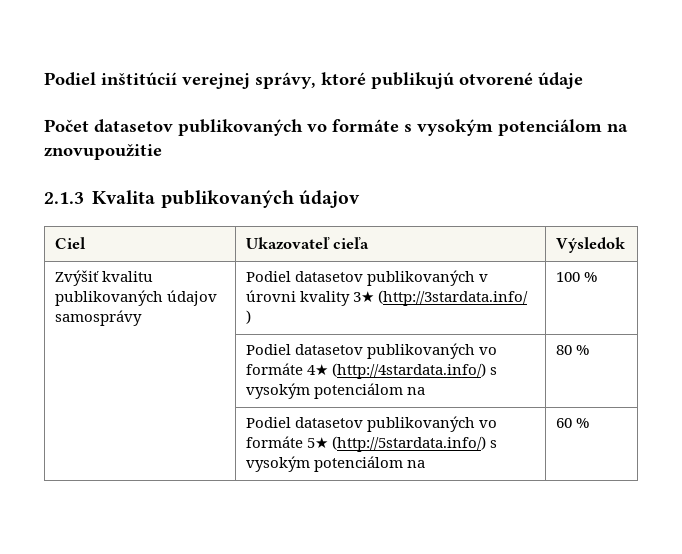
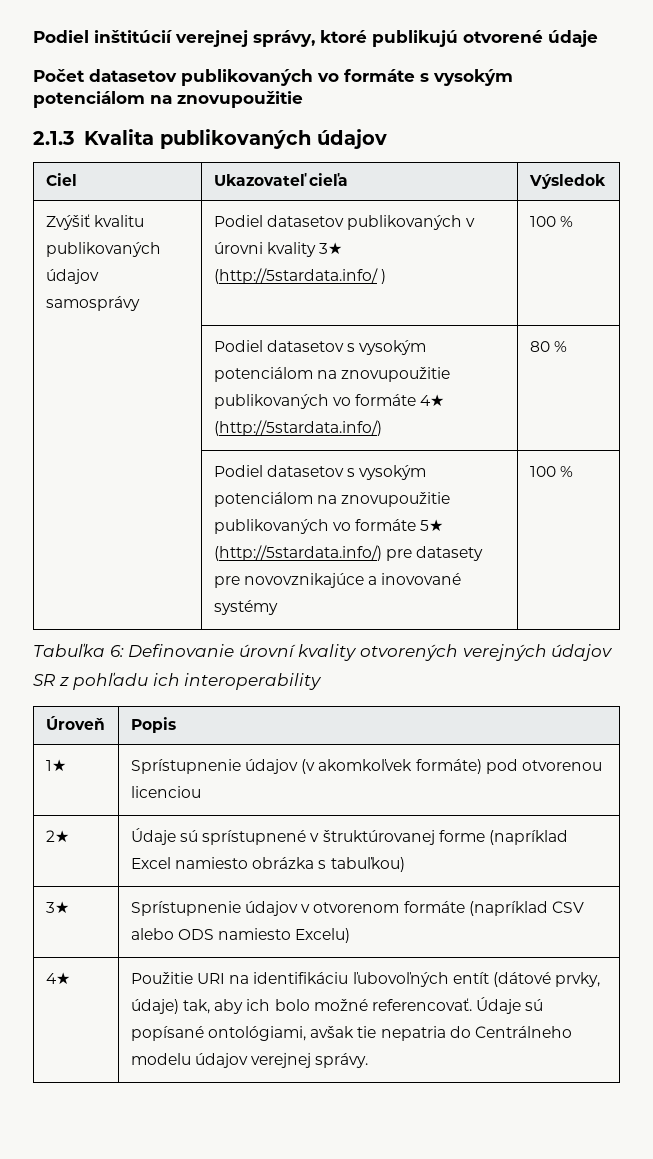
[378,290,529,306] (http://3stardata.info/ -> [213,268,378,284] (http://5stardata.info/
[367,343,498,359] [245,363,498,379] [245,383,426,399] publikovaných vo formáte 4★ (http://4stardata.info/) s vysokým potenciálom na -> [347,340,427,355] [213,367,451,382] [213,394,445,409] [213,420,382,436] s vysokým potenciálom na znovupoužitie publikovaných vo formáte 4★ (http://5stardata.info/)
(363, 422) none -> [347,465,427,480] [213,492,451,507] s vysokým potenciálom na znovupoužitie
[490,440,498,448] [245,456,426,472] [555,418,589,428] s vysokým potenciálom na | 60 % -> [386,546,484,561] [213,573,462,588] [213,600,278,615] [529,466,574,477] [33,643,614,661] [33,672,323,690] [45,716,105,730] [130,717,176,733] [45,759,66,772] [130,759,602,774] [130,786,201,798] [45,830,69,843] [130,828,568,845] [130,857,405,872] [45,901,69,914] [130,901,584,916] [130,928,351,943] [45,972,70,985] [130,972,601,987] [130,997,544,1014] [130,1026,572,1041] [130,1053,369,1068] pre datasety pre novovznikajúce a inovované systémy | 100 % // Tabuľka 6: Definovanie úrovní kvality otvorených verejných údajov SR z pohľadu ich interoperability // Úroveň | Popis // 1★ | Sprístupnenie údajov (v akomkoľvek formáte) pod otvorenou licenciou // 2★ | Údaje sú sprístupnené v štruktúrovanej forme (napríklad Excel namiesto obrázka s tabuľkou) // 3★ | Sprístupnenie údajov v otvorenom formáte (napríklad CSV alebo ODS namiesto Excelu) // 4★ | Použitie URI na identifikáciu ľubovoľných entít (dátové prvky, údaje) tak, aby ich bolo možné referencovať. Údaje sú popísané ontológiami, avšak tie nepatria do Centrálneho modelu údajov verejnej správy.

